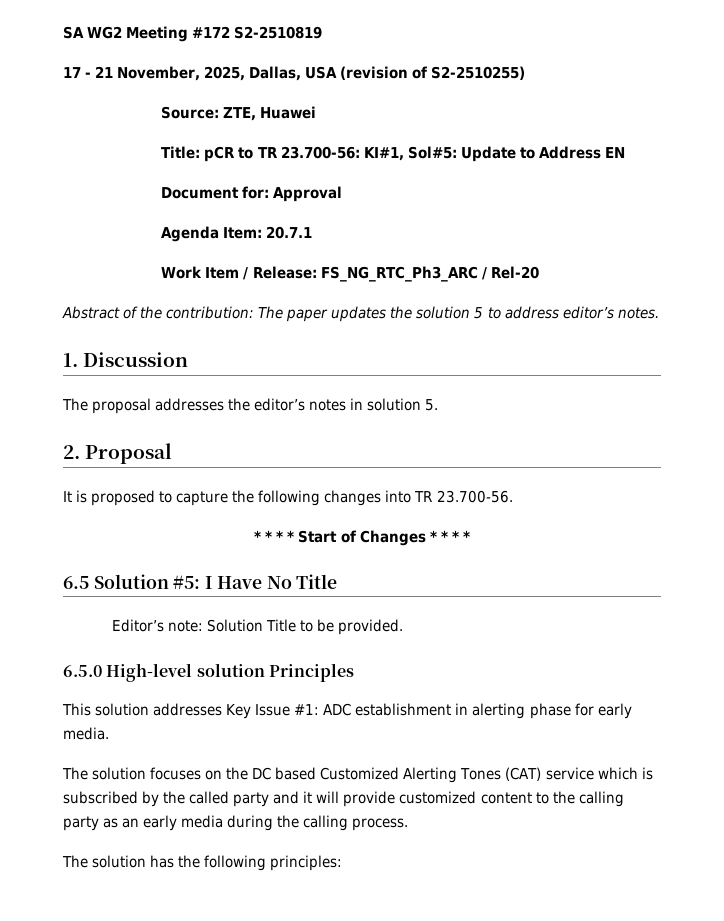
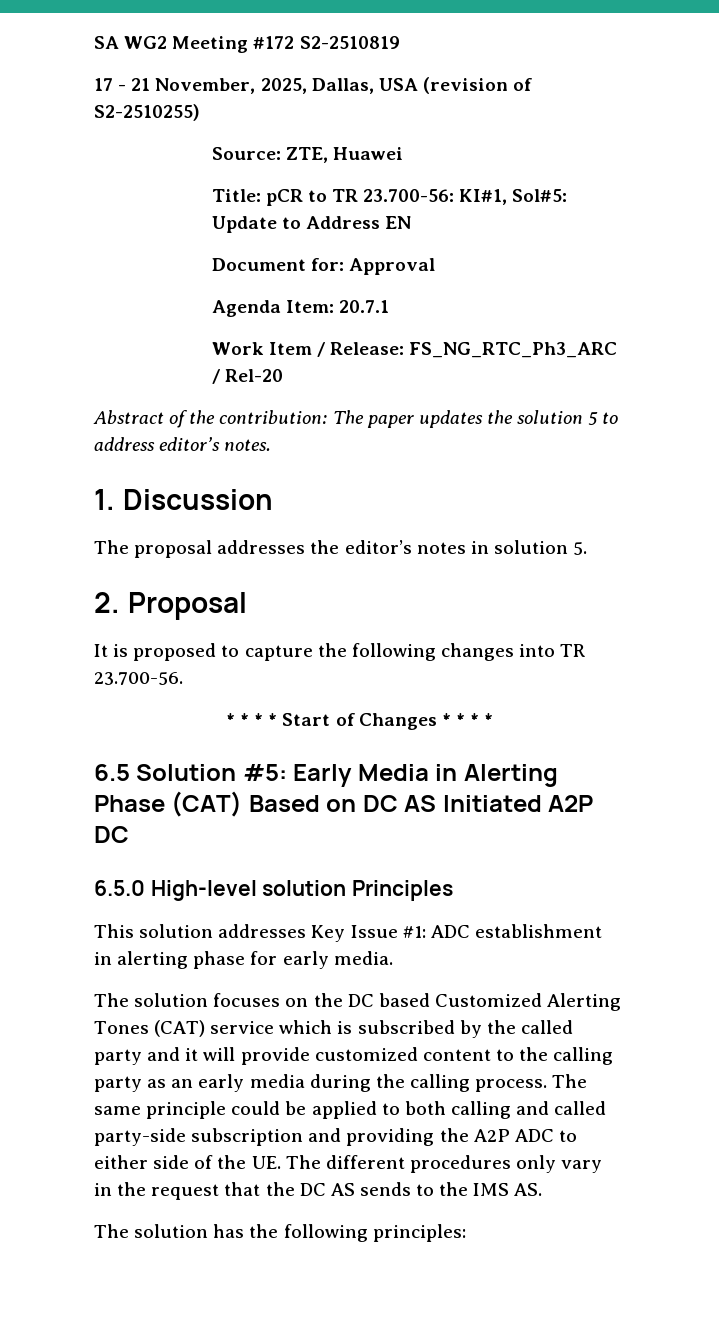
[205,574,338,589] [112,619,404,635] I Have No Title // Editor’s note: Solution Title to be provided. -> [293,764,558,787] [94,791,594,817] [94,826,129,843] Early Media in Alerting Phase (CAT) Based on DC AS Initiated A2P DC
(409, 824) none -> [552,1074,588,1088] [94,1101,607,1119] [94,1128,577,1146] [94,1155,603,1173] [94,1182,543,1200] The same principle could be applied to both calling and called party-side subscription and providing the A2P ADC to either side of the UE. The different procedures only vary in the request that the DC AS sends to the IMS AS.

